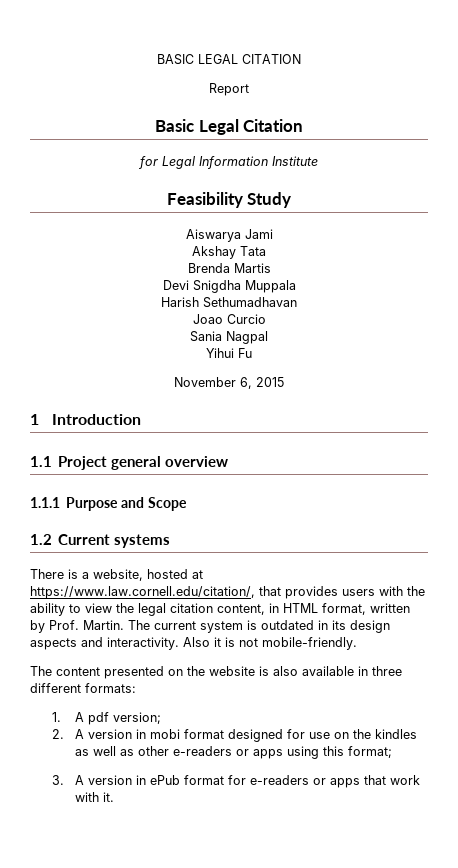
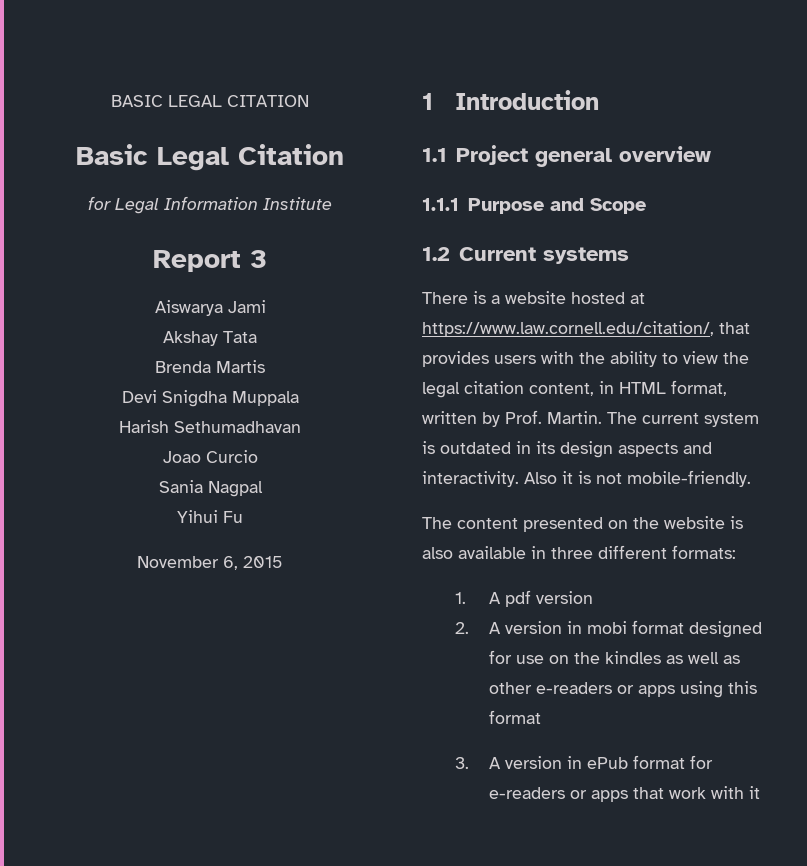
[209,83,249,96] // Report -> (309, 101) none
[166,192,292,208] Feasibility Study -> [153,250,267,272] Report 3
[93,569,143,581] website, -> [505,291,566,304] website
[112,712,161,724] version; -> [535,591,593,604] version
[347,746,392,758] format; -> [488,710,541,724] format
[102,792,114,802] it. -> [748,786,760,799] it

